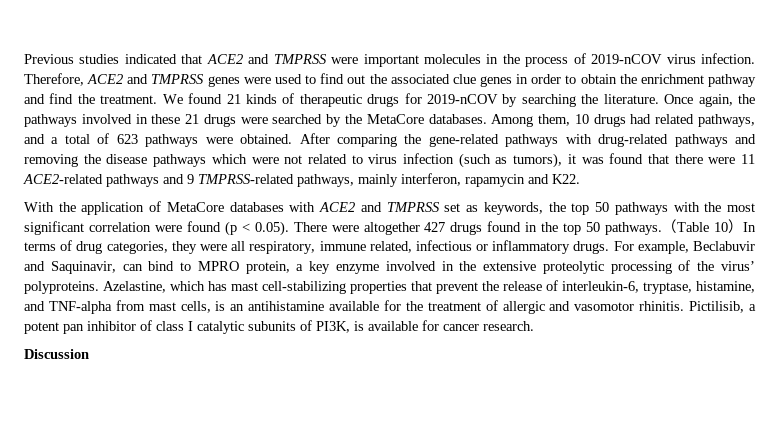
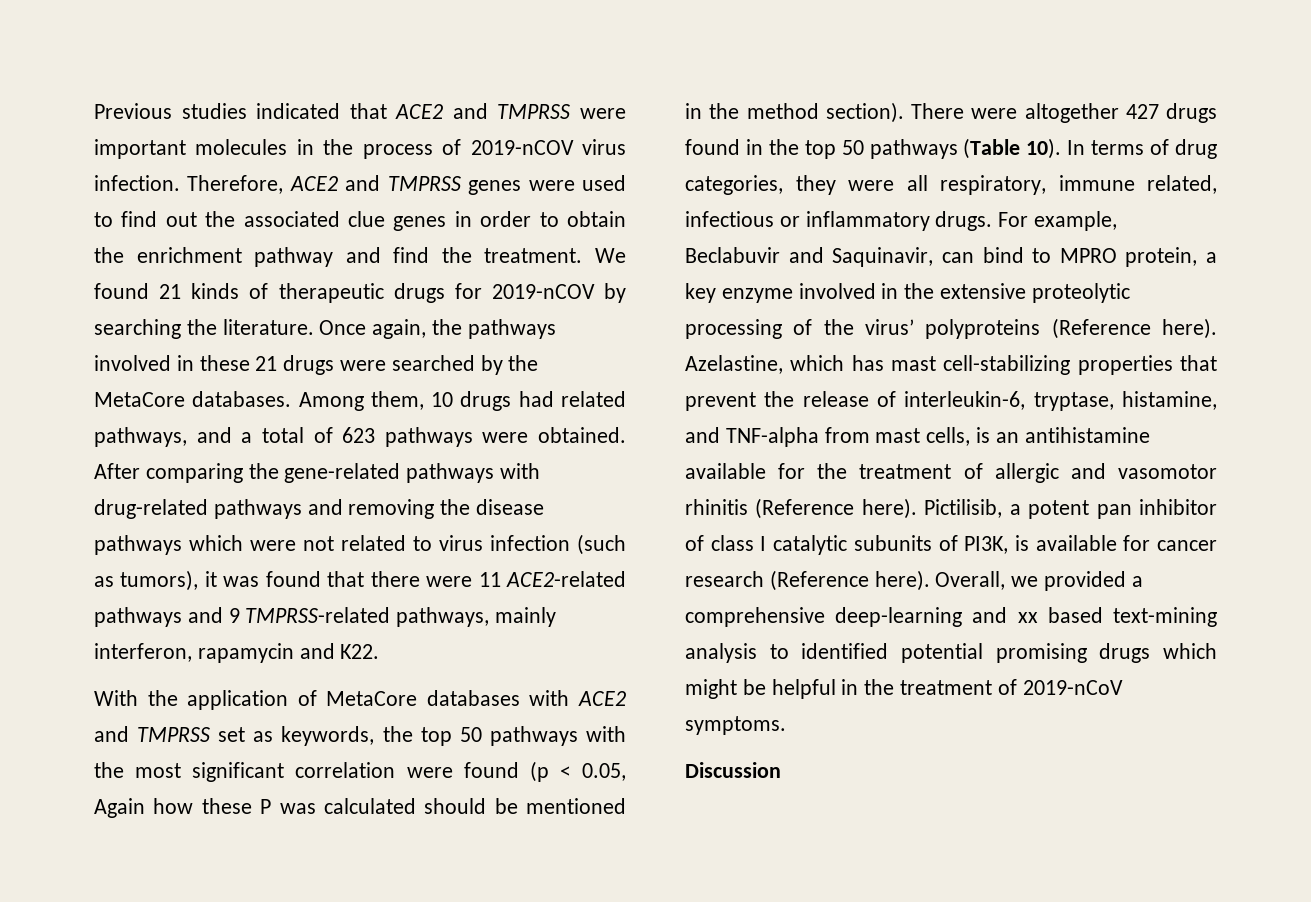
[254,221,289,236] 0.05). -> [582,763,626,781] [94,798,626,818] [685,102,904,123] 0.05, Again how these P was calculated should be mentioned in the method section).
[605,219,744,235] pathways.（Table 10） -> [869,138,1062,159] pathways (Table 10).
[24,281,99,294] polyproteins. -> [925,318,1217,339] polyproteins (Reference here).
[639,301,685,311] rhinitis. -> [685,498,917,519] rhinitis (Reference here).
[483,321,534,331] research. -> [685,570,1143,591] [685,607,1217,627] [685,643,1217,663] [685,679,1123,699] [685,716,786,735] research (Reference here). Overall, we provided a comprehensive deep-learning and xx based text-mining analysis to identified potential promising drugs which might be helpful in the treatment of 2019-nCoV symptoms.

